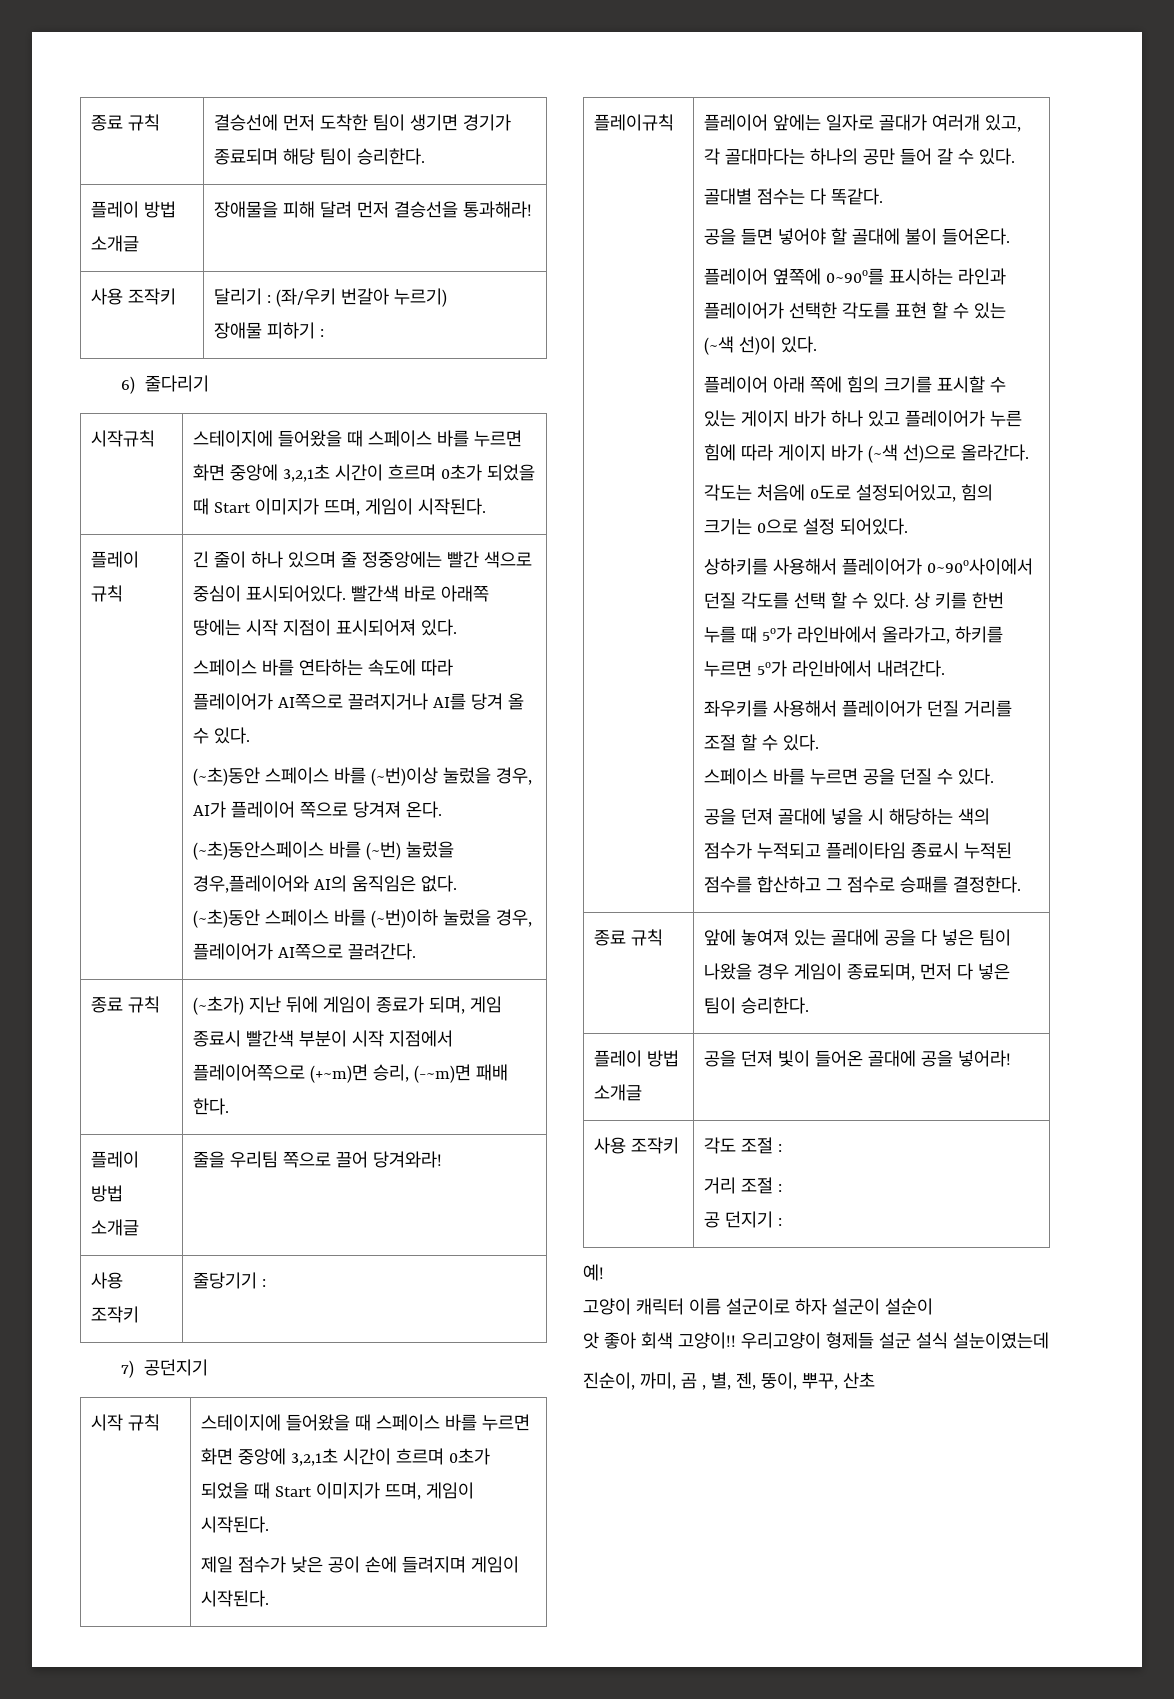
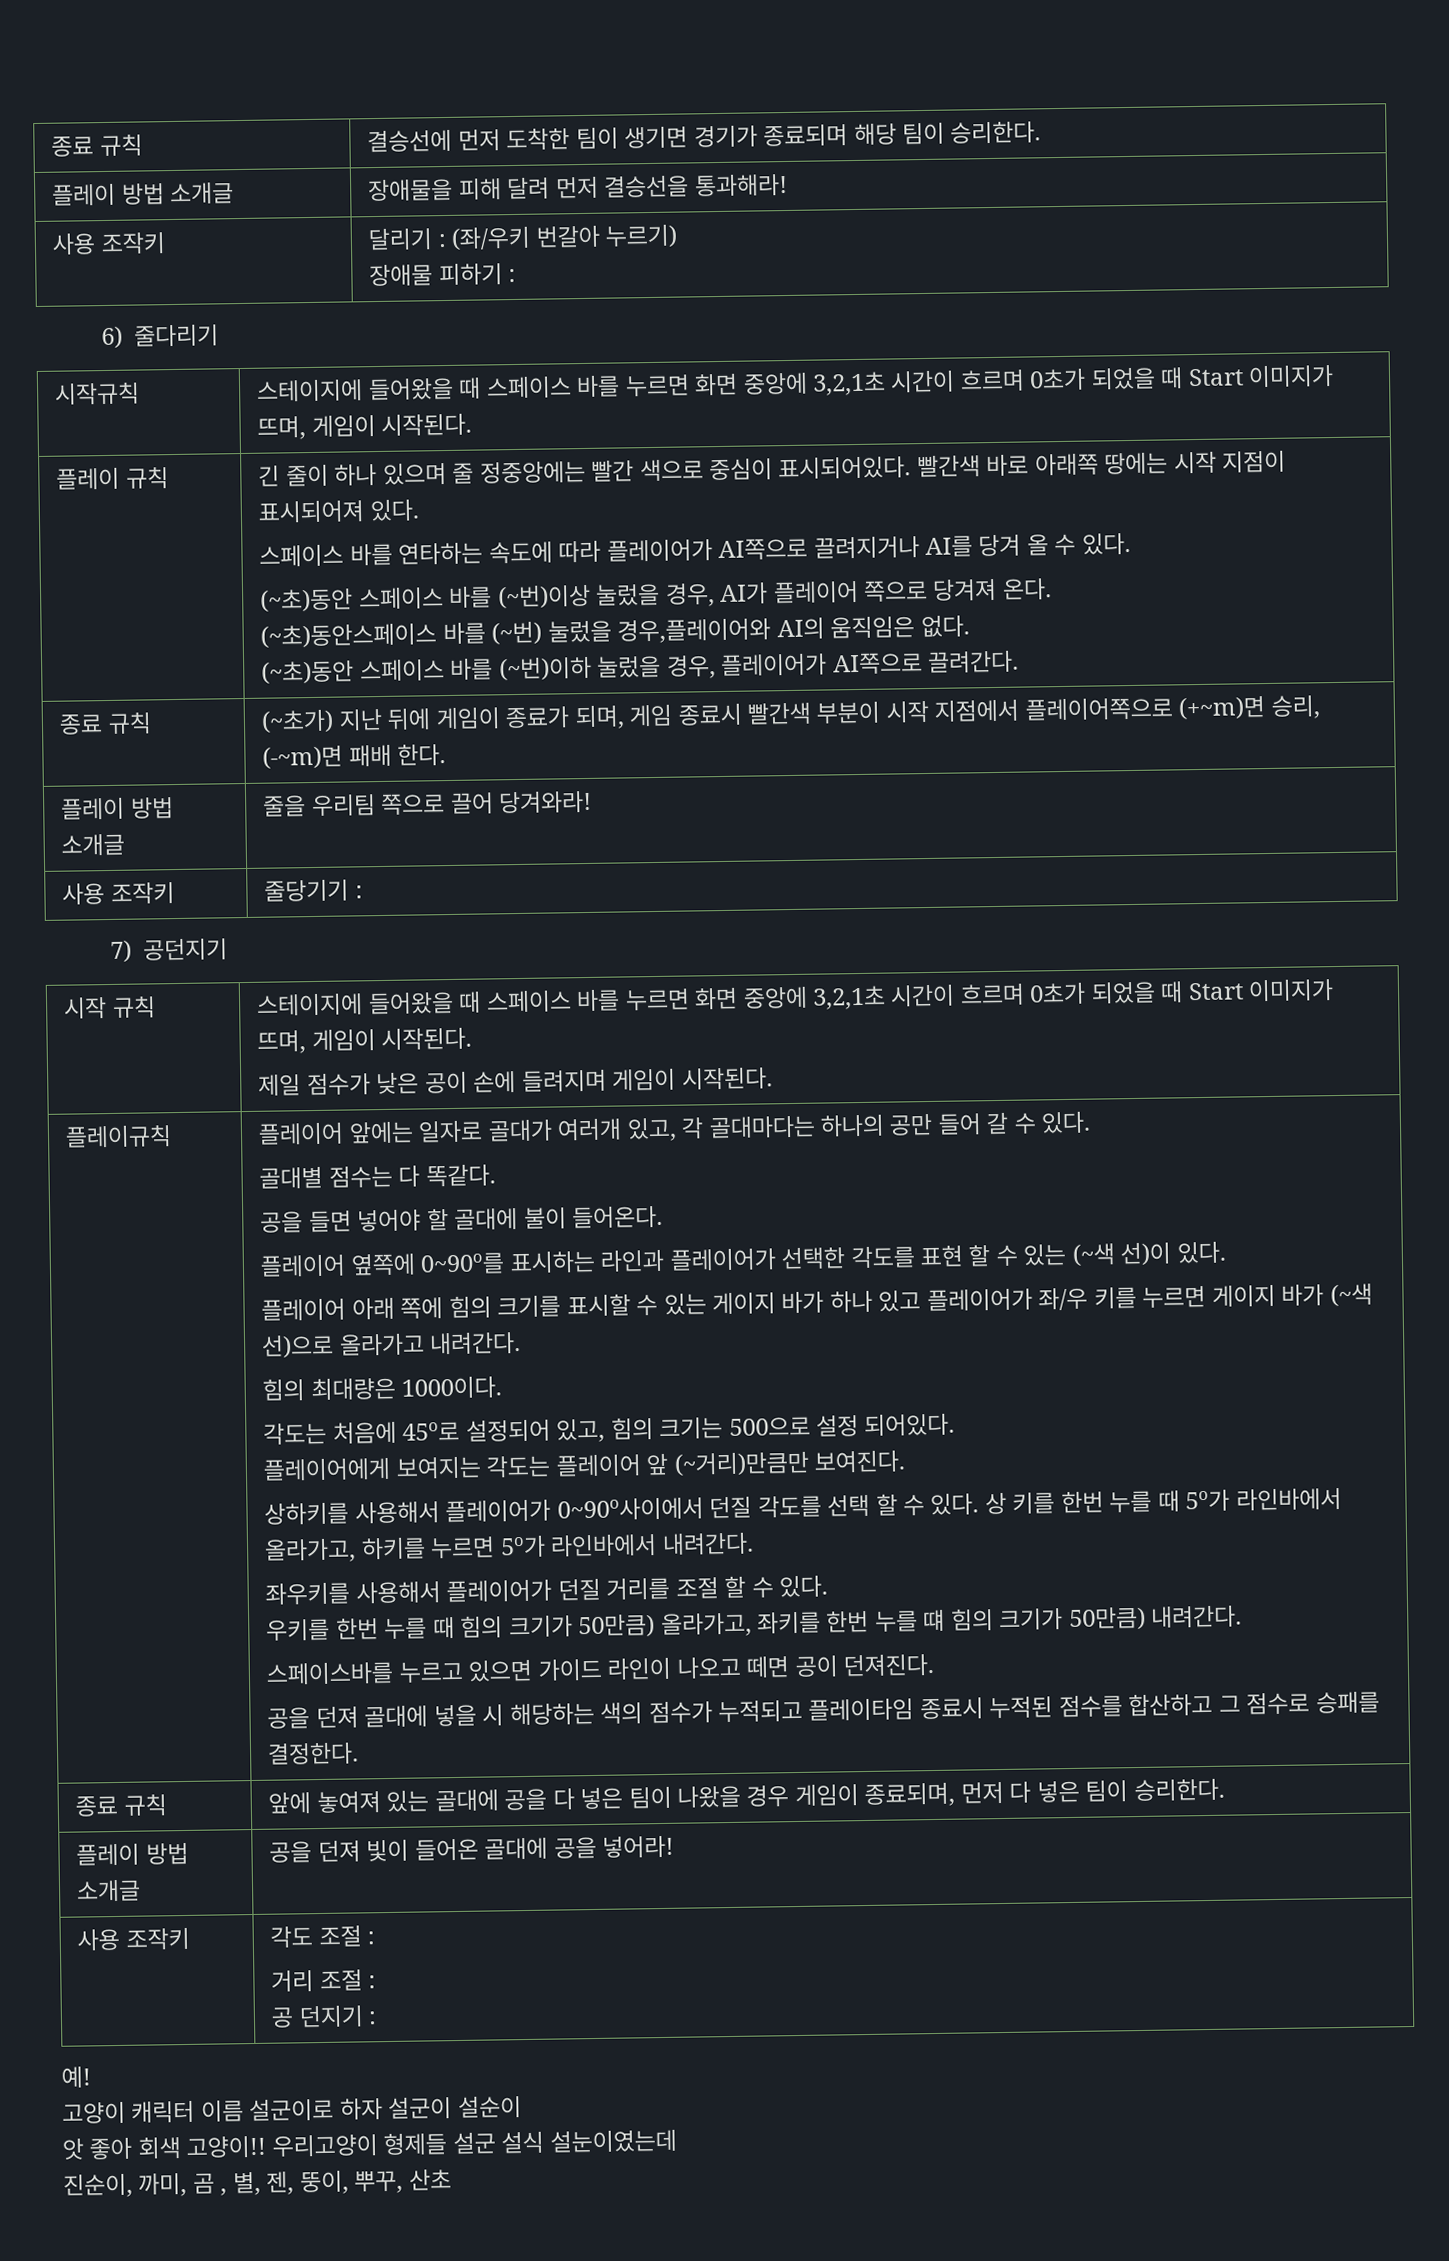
[989,410,1022,427] [703,444,773,461] 누른 힘에 따라 -> [1038,1285,1207,1311] 좌/우 키를 누르면
[960,444,1029,461] 올라간다. -> [338,1332,522,1356] [262,1376,503,1401] 올라가고 내려간다. // 힘의 최대량은 1000이다.
[809,484,956,502] 0도로 설정되어있고, -> [402,1418,606,1443] 45o로 설정되어 있고,
[756,519,798,533] 0으로 -> [728,1416,811,1436] 500으로
(908, 526) none -> [263,1450,907,1481] // 플레이어에게 보여지는 각도는 플레이어 앞 (~거리)만큼만 보여진다.
[703,768,994,785] 스페이스 바를 누르면 공을 던질 수 있다. -> [266,1605,1243,1641] [266,1653,936,1685] 우키를 한번 누를 때 힘의 크기가 50만큼) 올라가고, 좌키를 한번 누를 떄 힘의 크기가 50만큼) 내려간다. // 스페이스바를 누르고 있으면 가이드 라인이 나오고 떼면 공이 던져진다.

